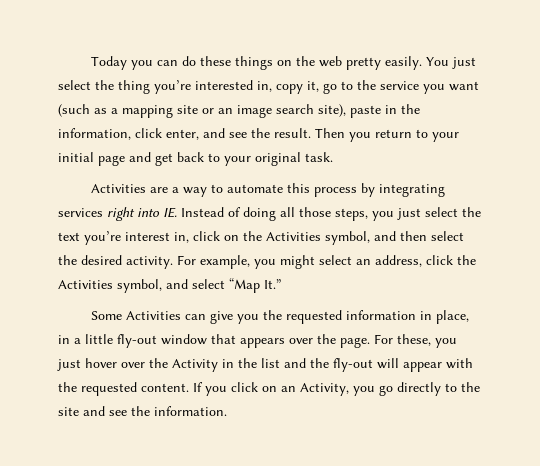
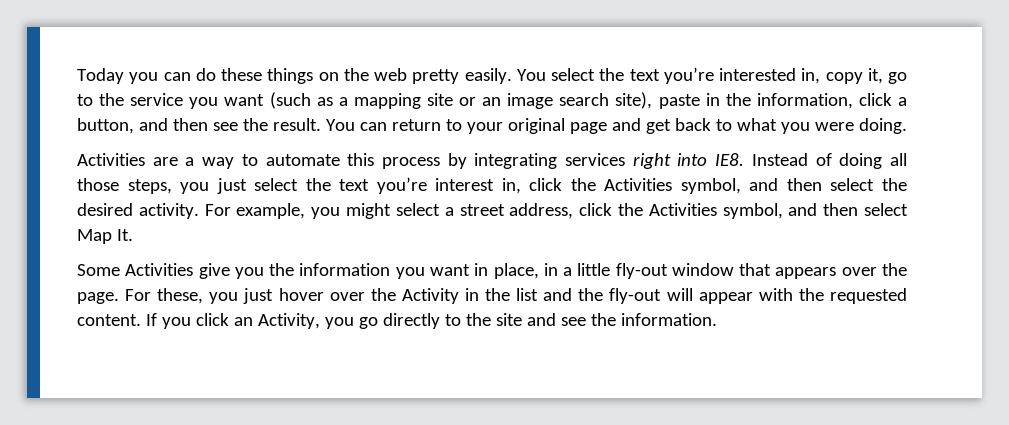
[451,57,476,69] [58,80,150,94] just select the thing -> [551,68,660,81] select the text
[166,128,225,140] enter, and -> [898,97,908,106] [77,118,208,134] a button, and then
[315,128,371,142] Then you -> [325,119,387,131] You can
[58,152,94,162] initial -> [507,118,565,134] original
[224,152,333,166] your original task. -> [736,118,907,134] what you were doing.
[163,207,177,218] IE. -> [715,153,745,166] IE8.
[224,235,239,241] on -> (563, 184) none
[356,259,371,265] an -> [444,204,505,216] a street
[192,278,281,293] select “Map It.” -> [823,203,908,216] [77,229,133,244] then select Map It.
[184,314,206,320] can -> (194, 269) none
[285,310,416,324] requested information -> [299,263,470,279] information you want
[262,386,277,392] on -> (229, 319) none

